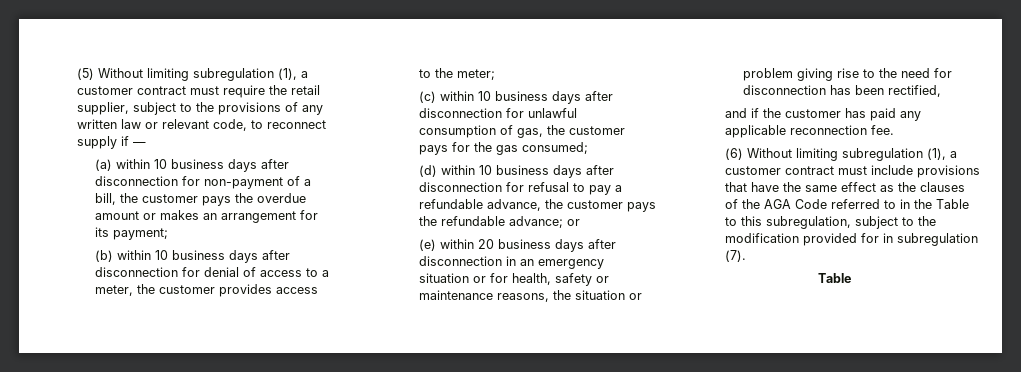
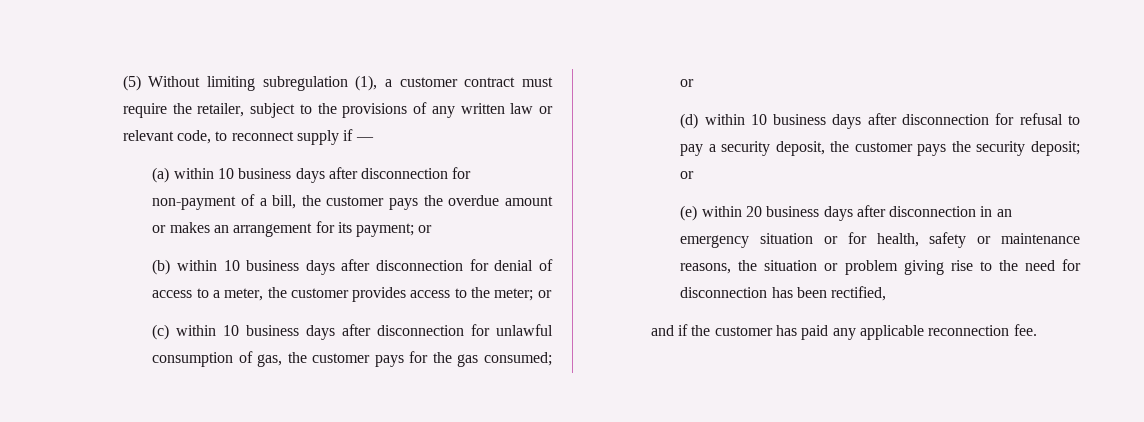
[290,85,320,95] [76,102,129,115] retail supplier, -> [197,103,245,117] retailer,
(168, 234) none -> [418,225,433,233] or
(495, 74) none -> [537,290,552,298] or
(588, 148) none -> [680,79,695,87] or
[418,199,656,212] [418,216,563,228] refundable advance, the customer pays the refundable advance; -> [721,141,1080,156] security deposit, the customer pays the security deposit;
[724,148,957,161] [724,165,980,178] [724,182,965,192] [724,199,969,209] [724,216,936,229] [724,233,978,246] [724,250,746,262] [818,273,851,283] // (6) Without limiting subregulation (1), a customer contract must include provisions that have the same effect as the clauses of the AGA Code referred to in the Table to this subregulation, subject to the modification provided for in subregulation (7). // Table -> (1037, 330) none

